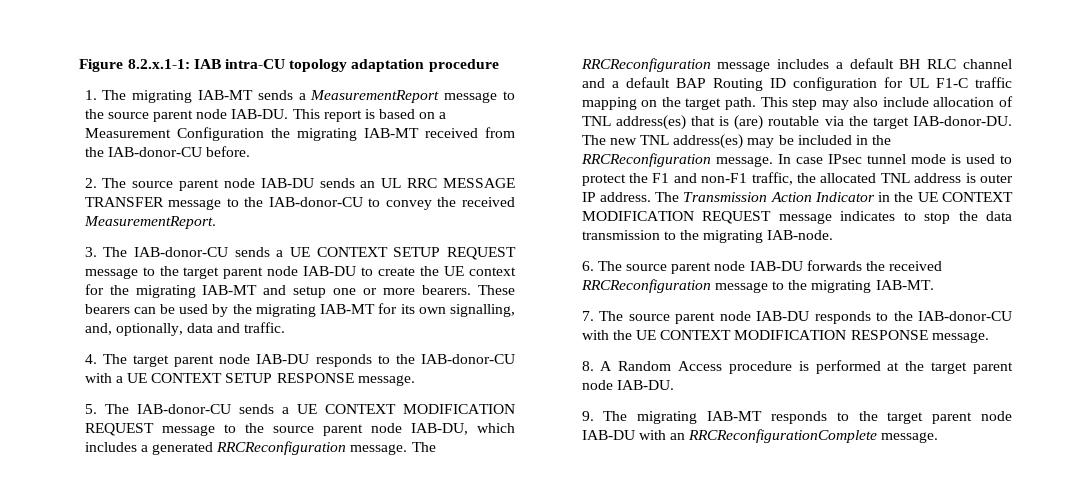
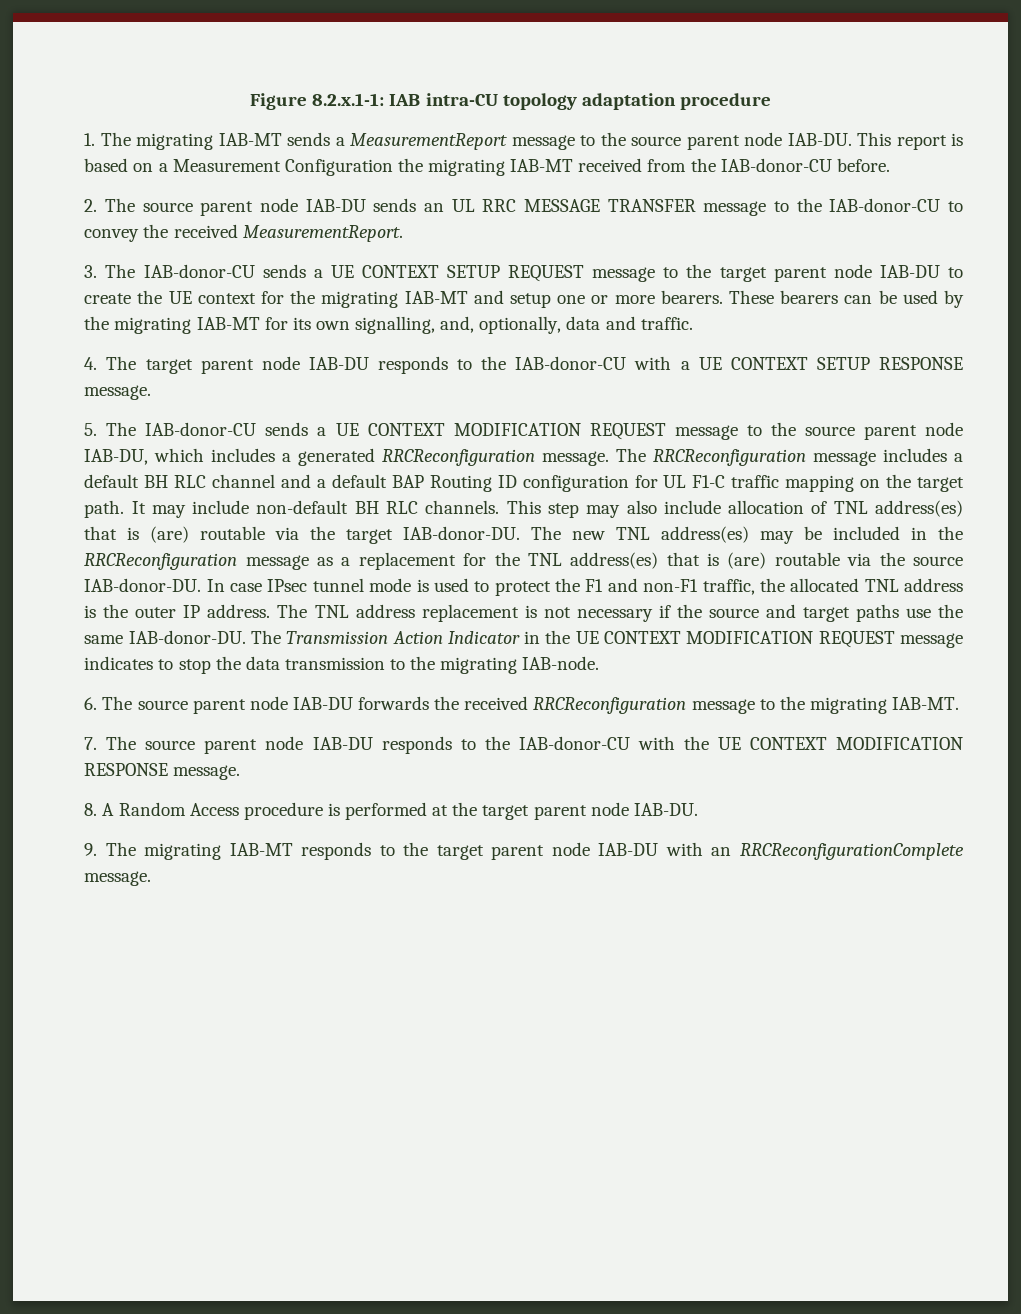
(756, 103) none -> [131,500,500,518] It may include non-default BH RLC channels.
[715,156,773,167] message. -> [245,552,963,570] [84,578,202,592] message as a replacement for the TNL address(es) that is (are) routable via the source IAB-donor-DU.
(976, 178) none -> [103,604,129,618] the
(680, 197) none -> [314,604,964,622] [84,630,281,644] TNL address replacement is not necessary if the source and target paths use the same IAB-donor-DU. The

